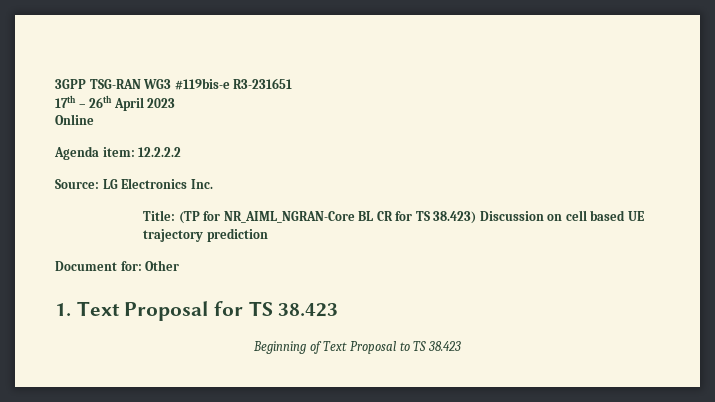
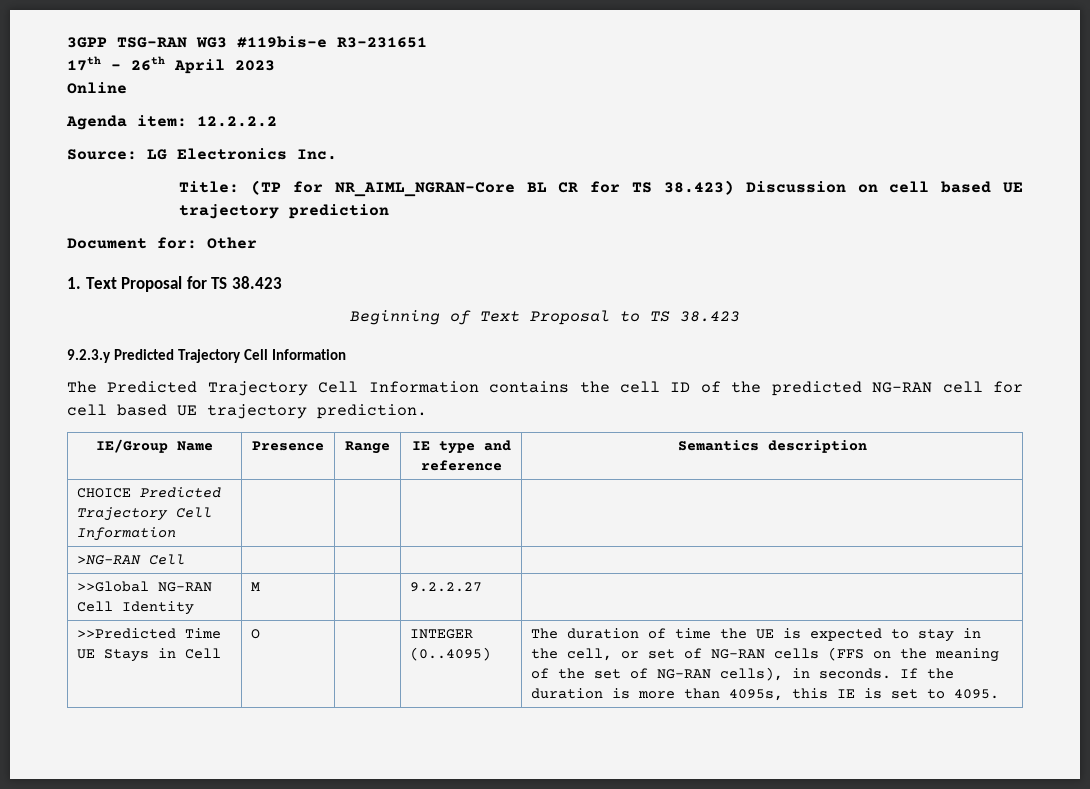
(461, 346) none -> [67,349,346,363] [67,381,1024,396] [67,404,427,419] [96,439,213,453] [252,441,324,451] [345,441,390,454] [411,440,511,454] [420,460,502,471] [677,440,867,453] [77,487,222,498] [77,507,213,521] [77,527,177,541] [77,554,186,565] [77,581,213,592] [77,601,195,615] [251,582,261,591] [410,582,483,592] [77,628,222,639] [77,648,222,662] [251,629,261,639] [410,629,474,639] [410,647,492,661] [531,628,982,642] [531,647,1000,662] [531,667,955,681] [531,688,1000,701] // 9.2.3.y Predicted Trajectory Cell Information // The Predicted Trajectory Cell Information contains the cell ID of the predicted NG-RAN cell for cell based UE trajectory prediction. // IE/Group Name | Presence | Range | IE type and reference | Semantics description // CHOICE Predicted Trajectory Cell Information | | | | // >NG-RAN Cell | | | | // >>Global NG-RAN Cell Identity | M | | 9.2.2.27 | // >>Predicted Time UE Stays in Cell | O | | INTEGER (0..4095) | The duration of time the UE is expected to stay in the cell, or set of NG-RAN cells (FFS on the meaning of the set of NG-RAN cells), in seconds. If the duration is more than 4095s, this IE is set to 4095.

